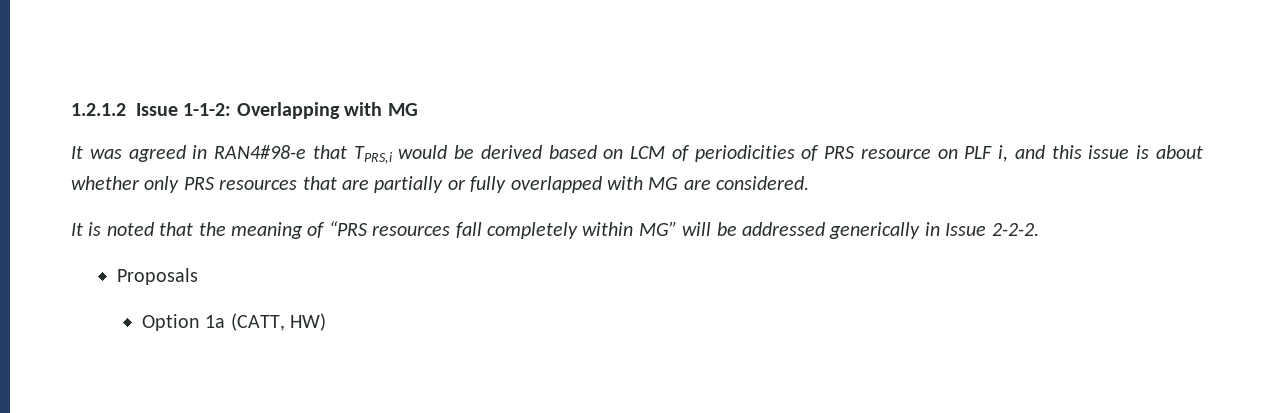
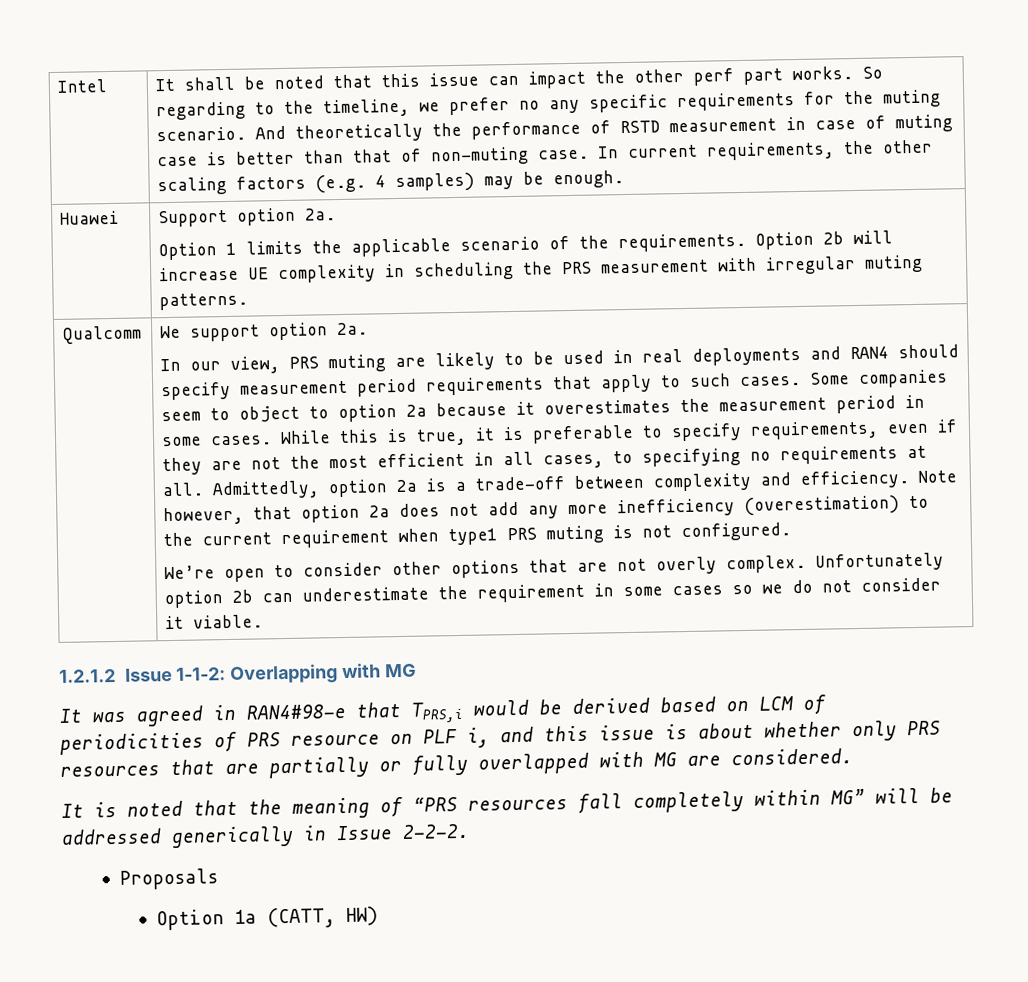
(71, 109) none -> [57,79,108,93] [155,66,884,92] [156,89,942,121] [156,114,954,143] [157,139,934,167] [157,170,625,196] [60,210,120,225] [158,207,337,228] [158,230,894,261] [159,254,924,284] [159,292,249,311] [62,325,143,345] [160,322,369,342] [160,344,960,374] [161,369,949,401] [161,394,926,423] [162,419,959,447] [162,445,928,476] [162,470,958,500] [163,495,930,526] [163,522,792,549] [164,552,945,583] [164,577,942,609] [165,614,264,630] Intel | It shall be noted that this issue can impact the other perf part works. So regarding to the timeline, we prefer no any specific requirements for the muting scenario. And theoretically the performance of RSTD measurement in case of muting case is better than that of non-muting case. In current requirements, the other scaling factors (e.g. 4 samples) may be enough. // Huawei | Support option 2a. // Option 1 limits the applicable scenario of the requirements. Option 2b will increase UE complexity in scheduling the PRS measurement with irregular muting patterns. // Qualcomm | We support option 2a. // In our view, PRS muting are likely to be used in real deployments and RAN4 should specify measurement period requirements that apply to such cases. Some companies seem to object to option 2a because it overestimates the measurement period in some cases. While this is true, it is preferable to specify requirements, even if they are not the most efficient in all cases, to specifying no requirements at all. Admittedly, option 2a is a trade-off between complexity and efficiency. Note however, that option 2a does not add any more inefficiency (overestimation) to the current requirement when type1 PRS muting is not configured. // We’re open to consider other options that are not overly complex. Unfortunately option 2b can underestimate the requirement in some cases so we do not consider it viable. //

